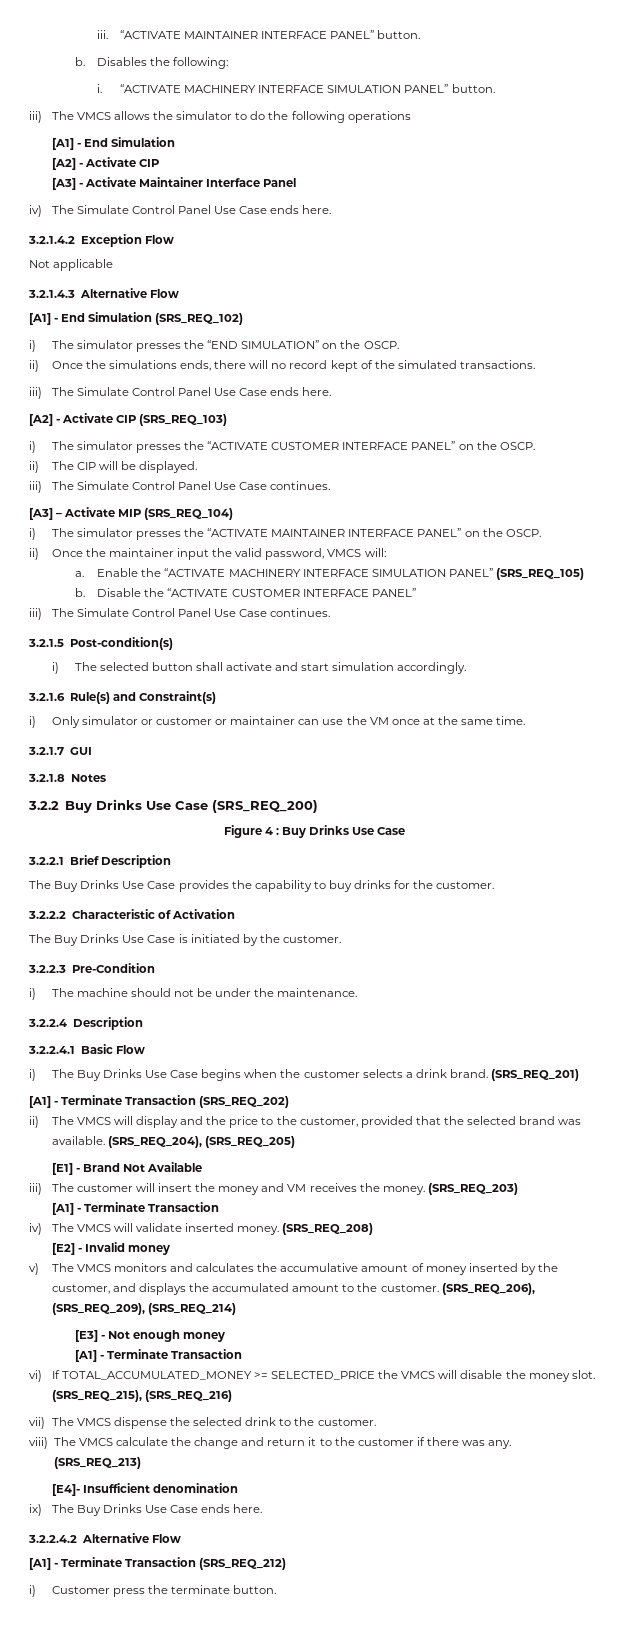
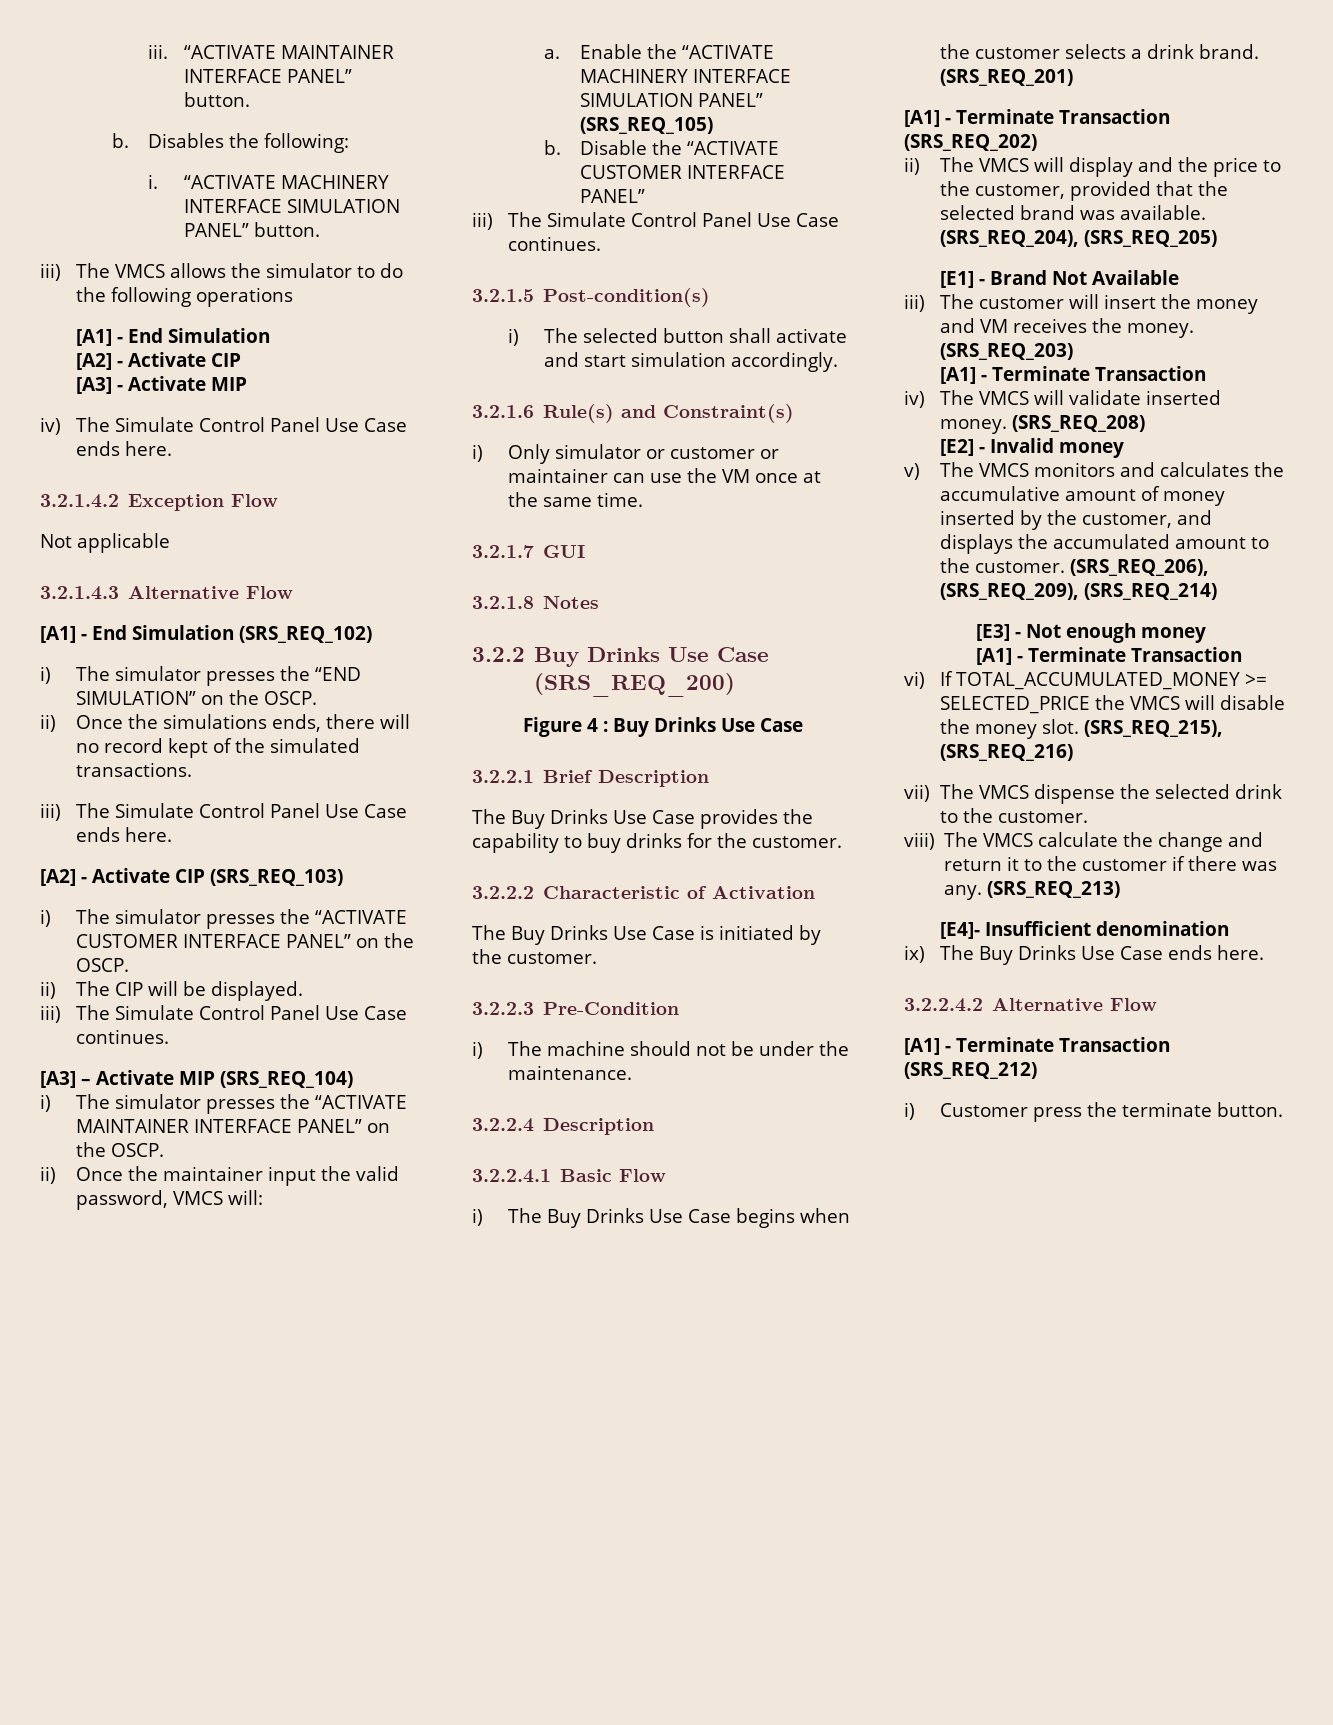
[139,177,297,187] Maintainer Interface Panel -> [210,377,247,391] MIP

